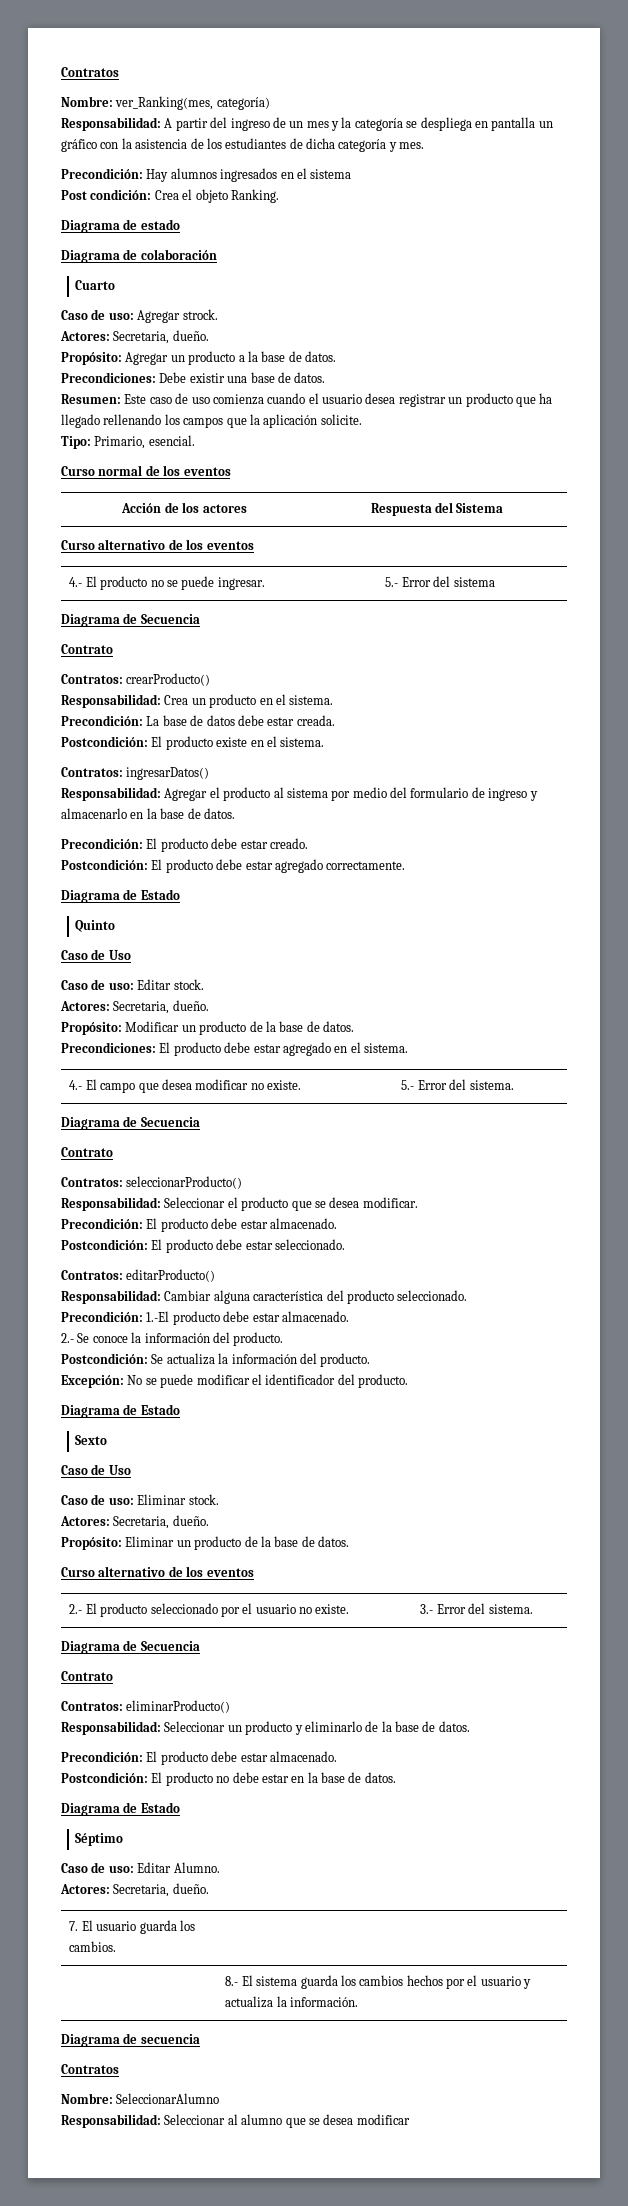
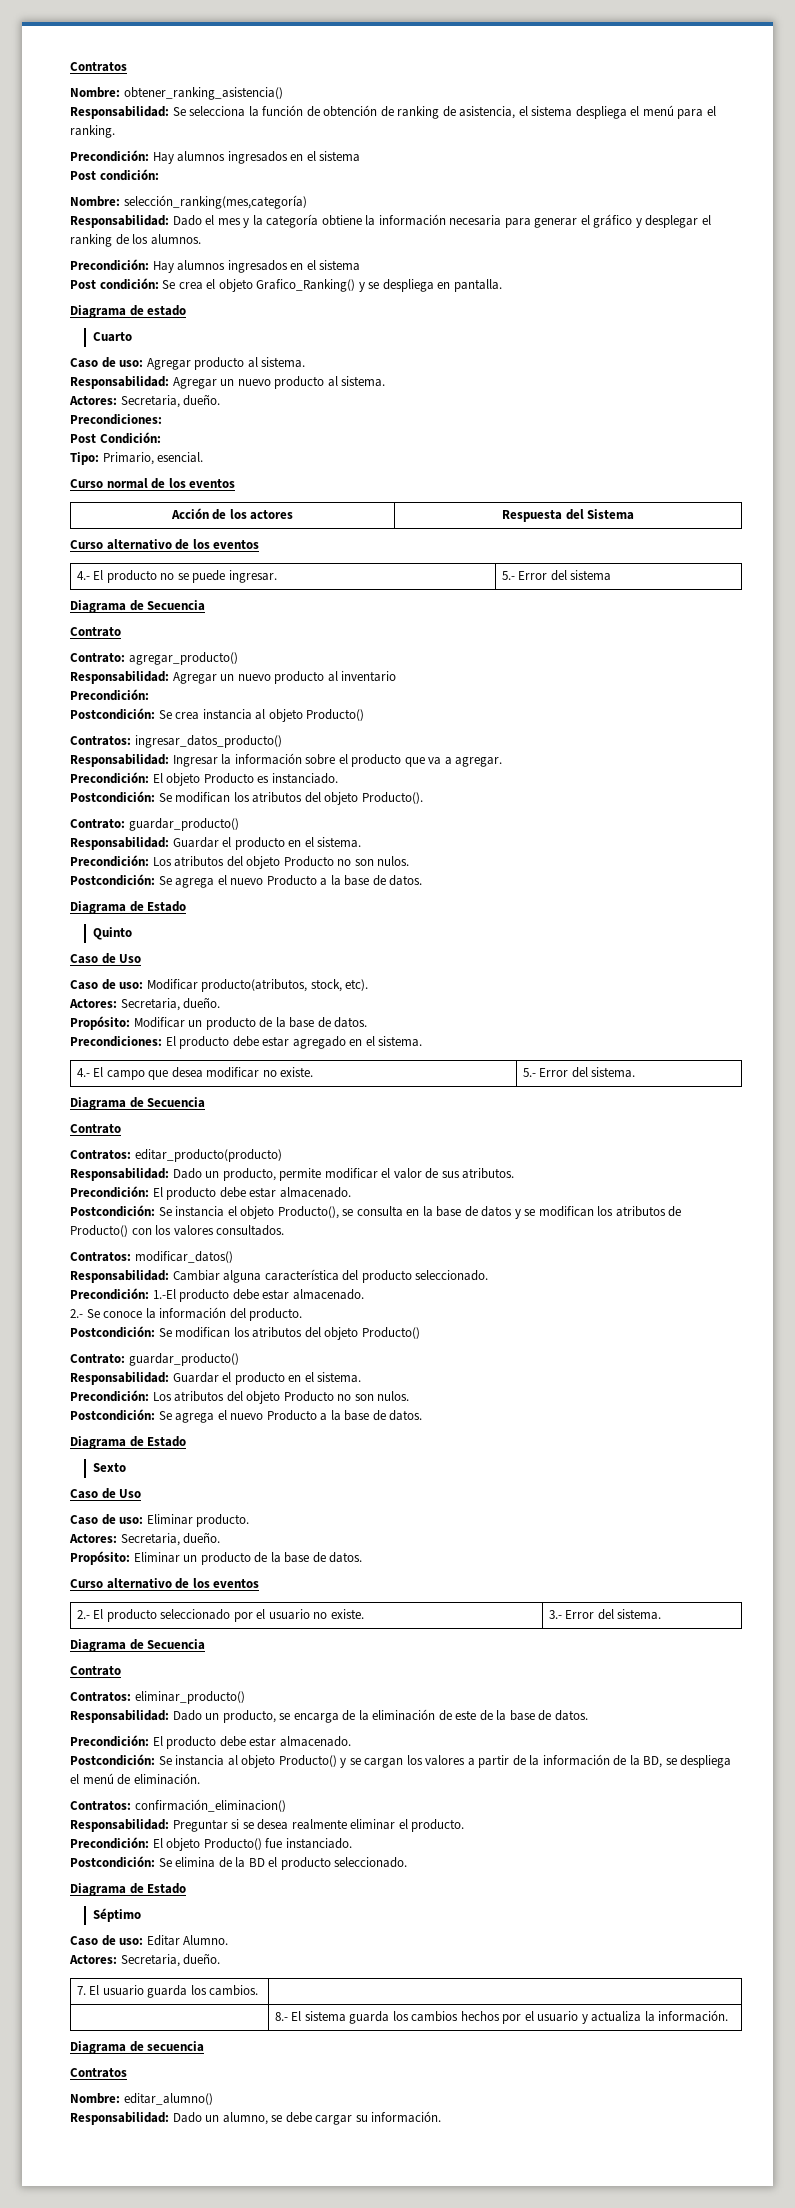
[61,67,119,77] [61,96,270,110] [61,117,553,131] [61,138,425,152] [61,168,352,182] [61,189,279,203] Contratos // Nombre: ver_Ranking(mes, categoría) // Responsabilidad: A partir del ingreso de un mes y la categoría se despliega en pantalla un gráfico con la asistencia de los estudiantes de dicha categoría y mes. // Precondición: Hay alumnos ingresados en el sistema // Post condición: Crea el objeto Ranking. -> [70,62,127,72] [70,87,283,100] [70,105,716,119] [70,125,115,138] [70,150,361,164] [70,169,159,181] [70,195,307,209] [70,214,711,228] [70,234,201,247] [70,259,361,273] [70,278,502,292] Contratos // Nombre: obtener_ranking_asistencia() // Responsabilidad: Se selecciona la función de obtención de ranking de asistencia, el sistema despliega el menú para el ranking. // Precondición: Hay alumnos ingresados en el sistema // Post condición: // Nombre: selección_ranking(mes,categoría) // Responsabilidad: Dado el mes y la categoría obtiene la información necesaria para generar el gráfico y desplegar el ranking de los alumnos. // Precondición: Hay alumnos ingresados en el sistema // Post condición: Se crea el objeto Grafico_Ranking() y se despliega en pantalla.
[61,249,217,263] // Diagrama de colaboración -> (187, 310) none
[182,309,218,320] [60,330,209,344] [61,351,336,365] [61,372,326,383] [61,393,553,407] [61,414,362,428] strock. // Actores: Secretaria, dueño. // Propósito: Agregar un producto a la base de datos. // Precondiciones: Debe existir una base de datos. // Resumen: Este caso de uso comienza cuando el usuario desea registrar un producto que ha llegado rellenando los campos que la aplicación solicite. -> [194,357,306,370] [70,376,386,389] [69,394,221,408] [70,414,162,425] [70,432,161,444] producto al sistema. // Responsabilidad: Agregar un nuevo producto al sistema. // Actores: Secretaria, dueño. // Precondiciones: // Post Condición:
[61,673,211,686] [61,694,334,708] [61,715,335,726] [61,736,325,750] [61,767,210,780] [61,787,538,801] [61,808,235,819] [61,838,308,852] [61,859,406,873] Contratos: crearProducto() // Responsabilidad: Crea un producto en el sistema. // Precondición: La base de datos debe estar creada. // Postcondición: El producto existe en el sistema. // Contratos: ingresarDatos() // Responsabilidad: Agregar el producto al sistema por medio del formulario de ingreso y almacenarlo en la base de datos. // Precondición: El producto debe estar creado. // Postcondición: El producto debe estar agregado correctamente. -> [70,652,238,665] [70,671,397,684] [70,689,149,701] [70,708,365,722] [70,735,282,748] [70,753,503,767] [70,772,338,786] [70,791,423,805] [70,818,239,831] [70,837,362,850] [70,855,410,869] [70,874,423,888] Contrato: agregar_producto() // Responsabilidad: Agregar un nuevo producto al inventario // Precondición: // Postcondición: Se crea instancia al objeto Producto() // Contratos: ingresar_datos_producto() // Responsabilidad: Ingresar la información sobre el producto que va a agregar. // Precondición: El objeto Producto es instanciado. // Postcondición: Se modifican los atributos del objeto Producto(). // Contrato: guardar_producto() // Responsabilidad: Guardar el producto en el sistema. // Precondición: Los atributos del objeto Producto no son nulos. // Postcondición: Se agrega el nuevo Producto a la base de datos.
[137,979,204,990] Editar stock. -> [146,979,369,992] Modificar producto(atributos, stock, etc).
[126,1176,243,1189] [61,1197,418,1211] [61,1218,337,1232] [61,1239,345,1253] [61,1269,216,1282] seleccionarProducto() // Responsabilidad: Seleccionar el producto que se desea modificar. // Precondición: El producto debe estar almacenado. // Postcondición: El producto debe estar seleccionado. // Contratos: editarProducto() -> [134,1149,282,1162] [70,1168,515,1181] [70,1186,351,1200] [70,1205,682,1219] [70,1225,285,1237] [70,1251,233,1263] editar_producto(producto) // Responsabilidad: Dado un producto, permite modificar el valor de sus atributos. // Precondición: El producto debe estar almacenado. // Postcondición: Se instancia el objeto Producto(), se consulta en la base de datos y se modifican los atributos de Producto() con los valores consultados. // Contratos: modificar_datos()
[166,1353,371,1367] [61,1374,408,1388] actualiza la información del producto. // Excepción: No se puede modificar el identificador del producto. -> [175,1327,420,1340] [70,1353,239,1366] [70,1372,362,1385] [70,1390,410,1404] [70,1409,423,1423] modifican los atributos del objeto Producto() // Contrato: guardar_producto() // Responsabilidad: Guardar el producto en el sistema. // Precondición: Los atributos del objeto Producto no son nulos. // Postcondición: Se agrega el nuevo Producto a la base de datos.
[188,1494,219,1505] stock. -> [196,1514,250,1527] producto.
[126,1700,231,1713] [61,1721,362,1735] eliminarProducto() // Responsabilidad: Seleccionar un producto y eliminarlo -> [134,1691,245,1704] [70,1709,477,1723] eliminar_producto() // Responsabilidad: Dado un producto, se encarga de la eliminación de este
[151,1772,396,1786] El producto no debe estar en la base de datos. -> [158,1754,732,1768] [70,1773,200,1785] [70,1799,286,1812] [70,1819,465,1832] [70,1837,352,1851] [70,1856,408,1870] Se instancia al objeto Producto() y se cargan los valores a partir de la información de la BD, se despliega el menú de eliminación. // Contratos: confirmación_eliminacion() // Responsabilidad: Preguntar si se desea realmente eliminar el producto. // Precondición: El objeto Producto() fue instanciado. // Postcondición: Se elimina de la BD el producto seleccionado.
[116,2093,220,2104] [61,2114,410,2128] SeleccionarAlumno // Responsabilidad: Seleccionar al alumno que se desea modificar -> [123,2093,213,2105] [70,2111,442,2125] editar_alumno() // Responsabilidad: Dado un alumno, se debe cargar su información.

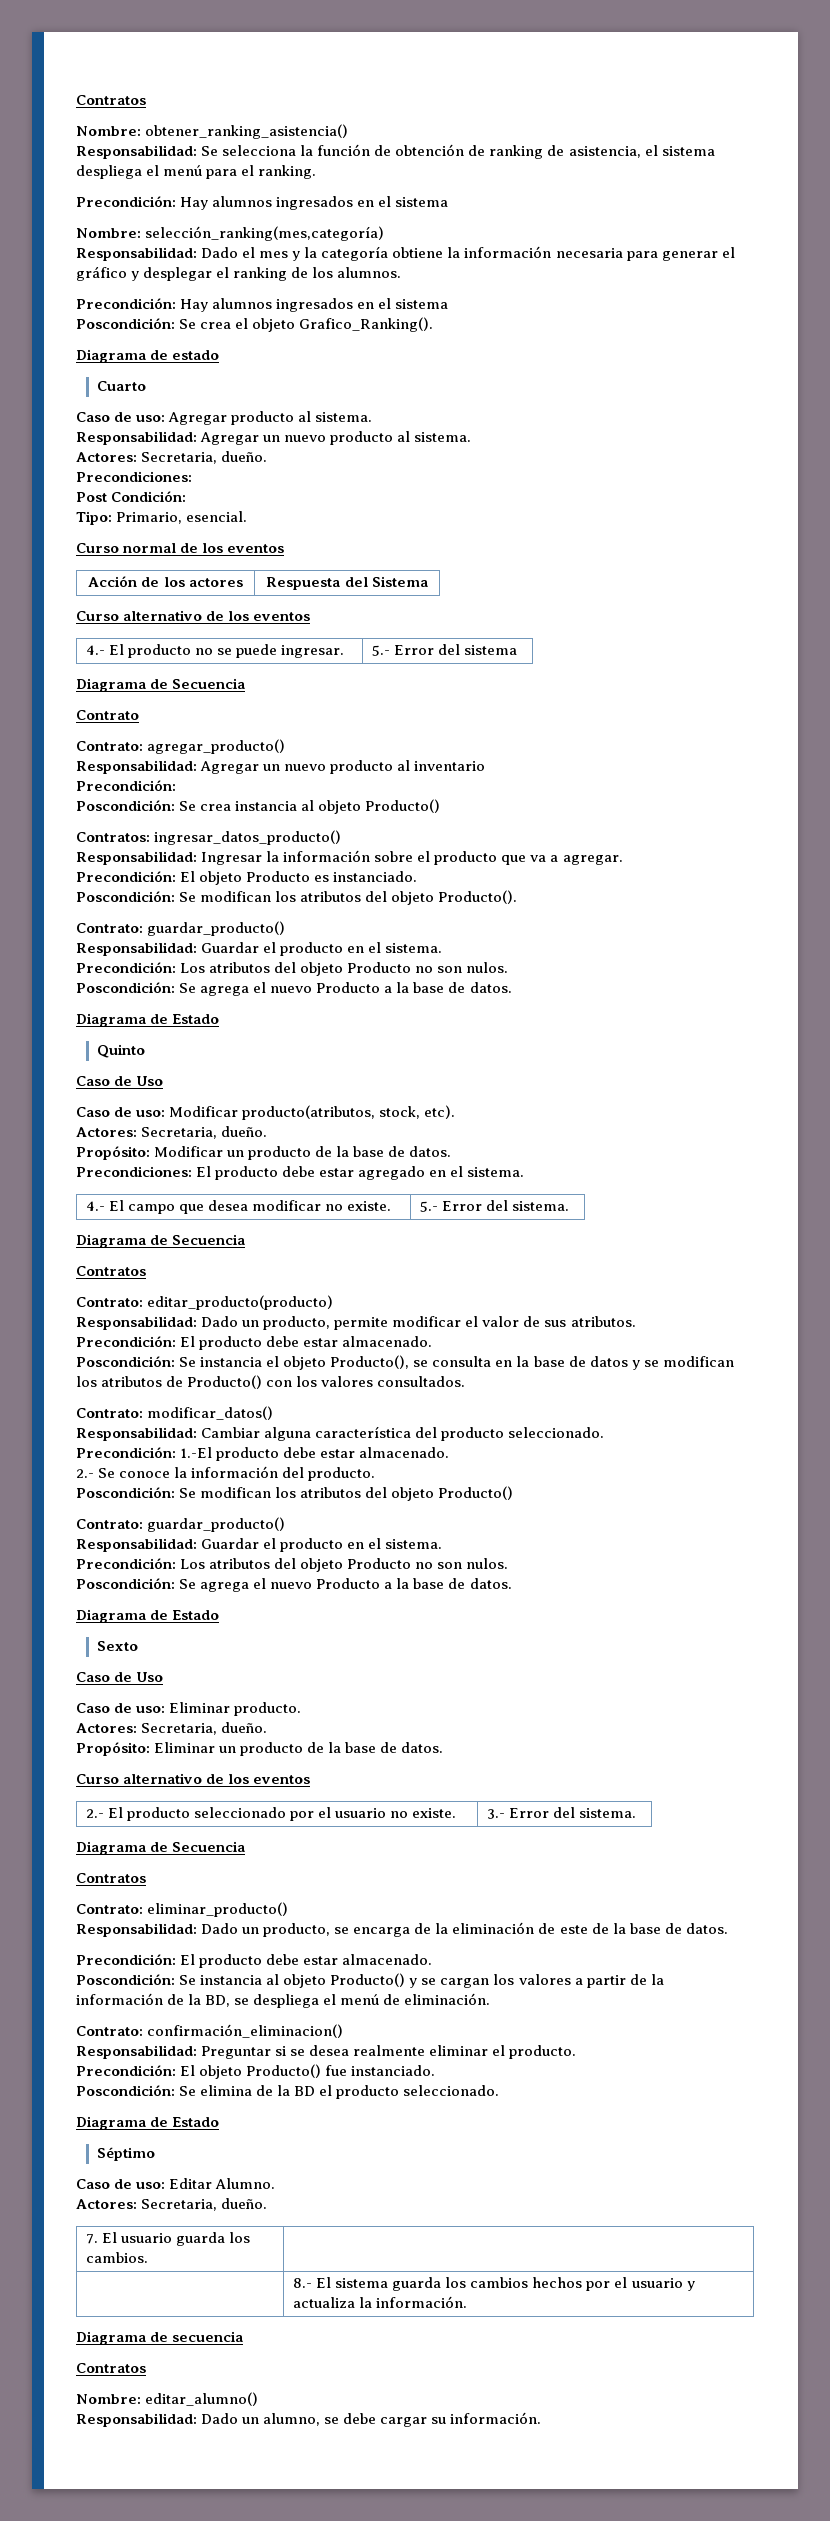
[70,169,159,181] // Post condición: -> (449, 202) none
[70,278,159,290] Post condición: -> [76,318,175,329] Poscondición:
[256,279,502,292] Grafico_Ranking() y se despliega en pantalla. -> [299,317,434,332] Grafico_Ranking().
[70,708,155,720] Postcondición: -> [76,800,175,811] Poscondición:
[70,791,155,803] Postcondición: -> [76,891,175,902] Poscondición:
[70,874,155,886] Postcondición: -> [76,982,175,993] Poscondición:
[70,1124,121,1134] [70,1150,131,1160] Contrato // Contratos: -> [76,1266,146,1276] [76,1297,143,1307] Contratos // Contrato:
[70,1205,155,1217] Postcondición: -> [76,1356,175,1367] Poscondición:
[70,1252,131,1262] Contratos: -> [76,1408,143,1418] Contrato:
[70,1326,155,1338] Postcondición: -> [76,1487,175,1498] Poscondición:
[70,1409,155,1421] Postcondición: -> [76,1578,175,1589] Poscondición:
[70,1666,121,1676] [70,1692,131,1702] Contrato // Contratos: -> [76,1873,146,1883] [76,1904,143,1914] Contratos // Contrato:
[70,1754,155,1766] Postcondición: -> [76,1974,175,1985] Poscondición:
[70,1801,131,1811] Contratos: -> [76,2026,143,2036] Contrato:
[70,1856,155,1868] Postcondición: -> [76,2085,175,2096] Poscondición:

